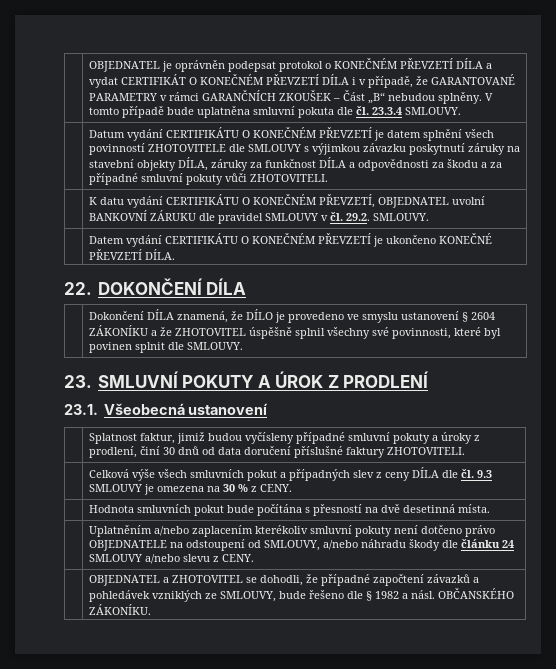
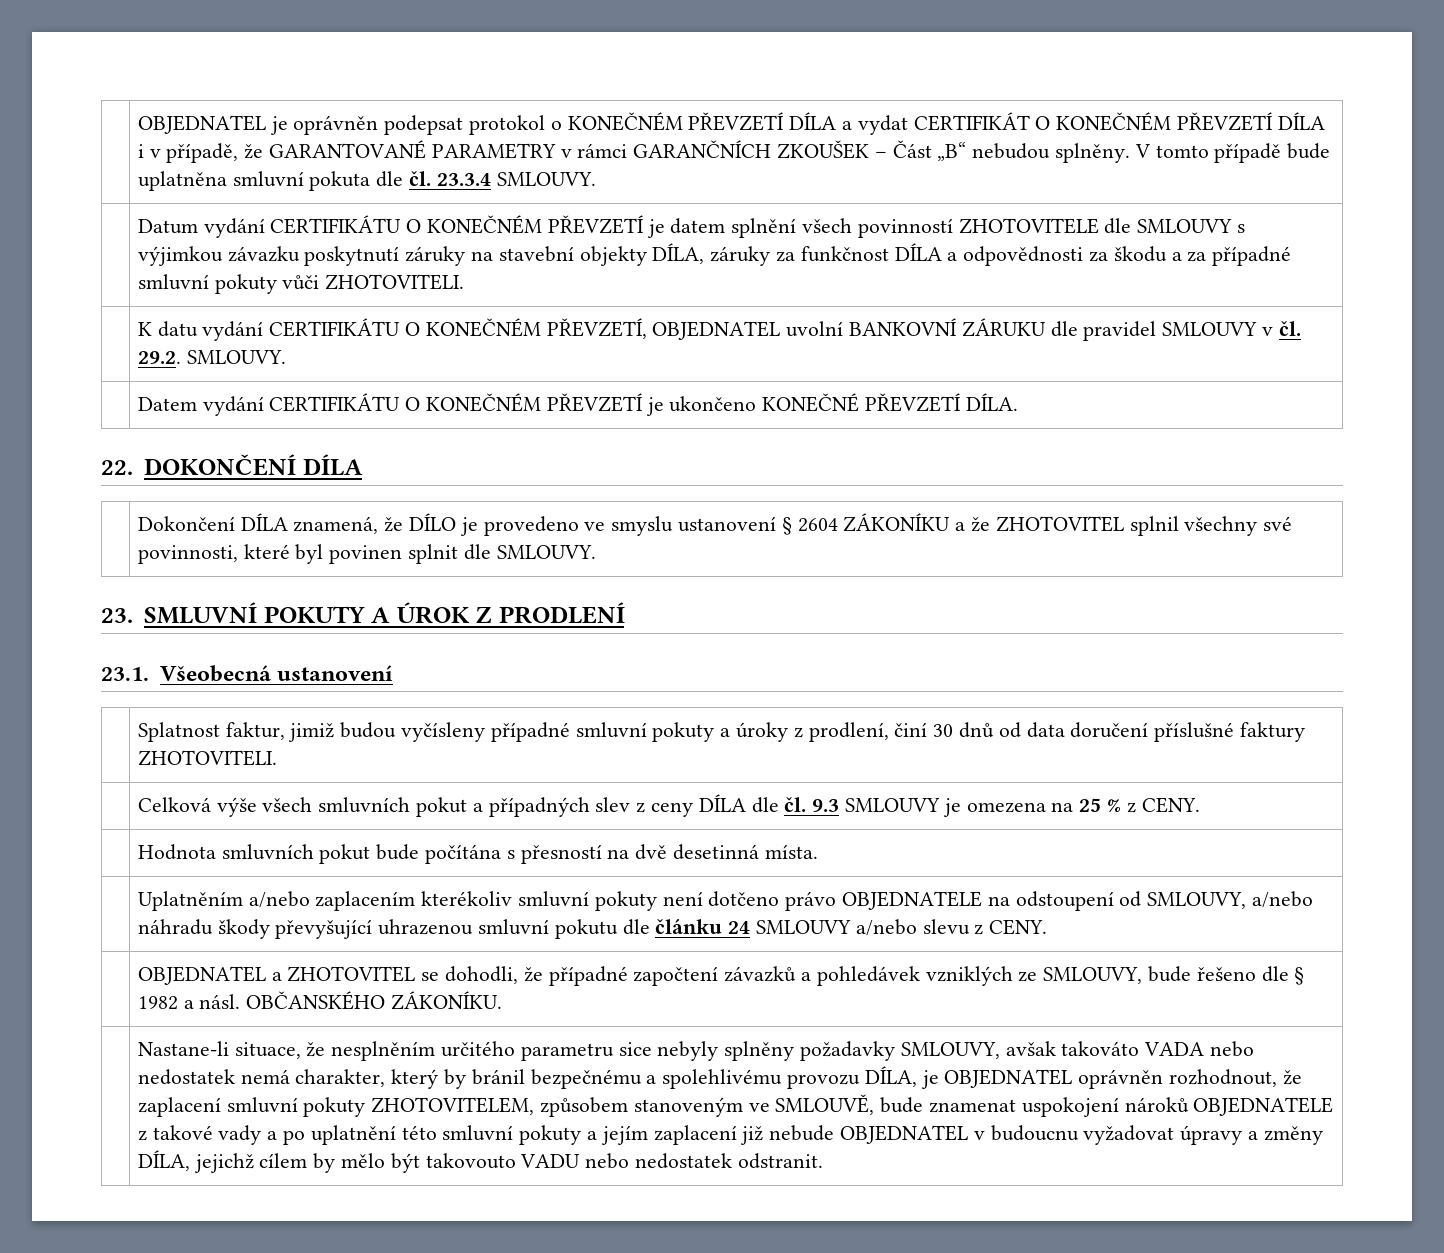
[248,327,292,339] úspěšně -> (1124, 524) none
[222,484,235,492] 30 -> [1079,798,1102,812] 25
(440, 545) none -> [275,919,618,939] převyšující uhrazenou smluvní pokutu
(151, 609) none -> [137,1041,1255,1061] [137,1066,1302,1089] [137,1094,1334,1117] [137,1125,1323,1145] [137,1150,823,1173] // | Nastane-li situace, že nesplněním určitého parametru sice nebyly splněny požadavky SMLOUVY, avšak takováto VADA nebo nedostatek nemá charakter, který by bránil bezpečnému a spolehlivému provozu DÍLA, je OBJEDNATEL oprávněn rozhodnout, že zaplacení smluvní pokuty ZHOTOVITELEM, způsobem stanoveným ve SMLOUVĚ, bude znamenat uspokojení nároků OBJEDNATELE z takové vady a po uplatnění této smluvní pokuty a jejím zaplacení již nebude OBJEDNATEL v budoucnu vyžadovat úpravy a změny DÍLA, jejichž cílem by mělo být takovouto VADU nebo nedostatek odstranit.

